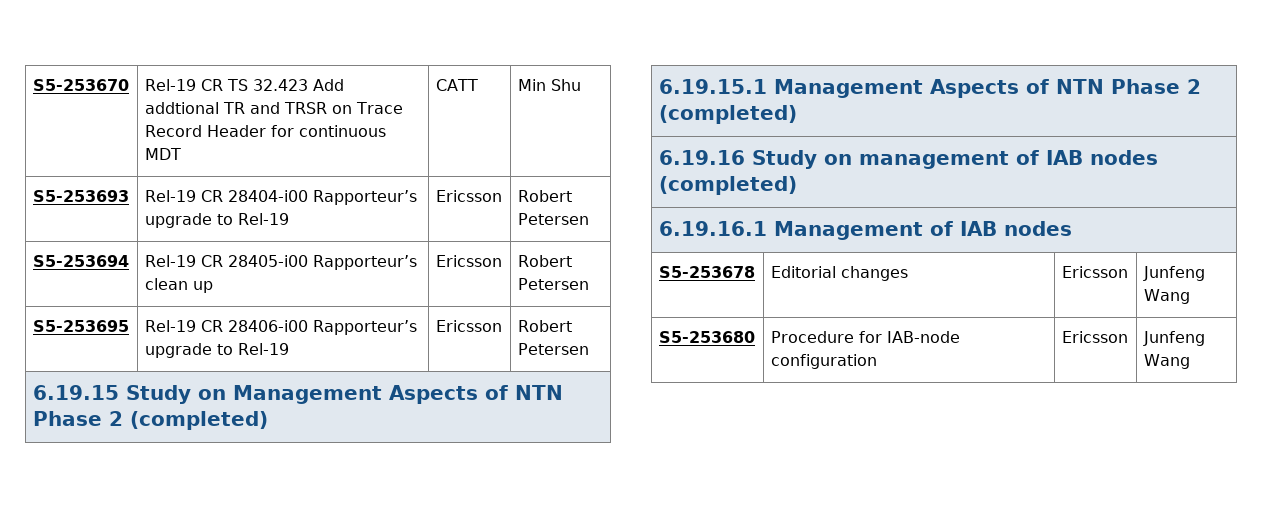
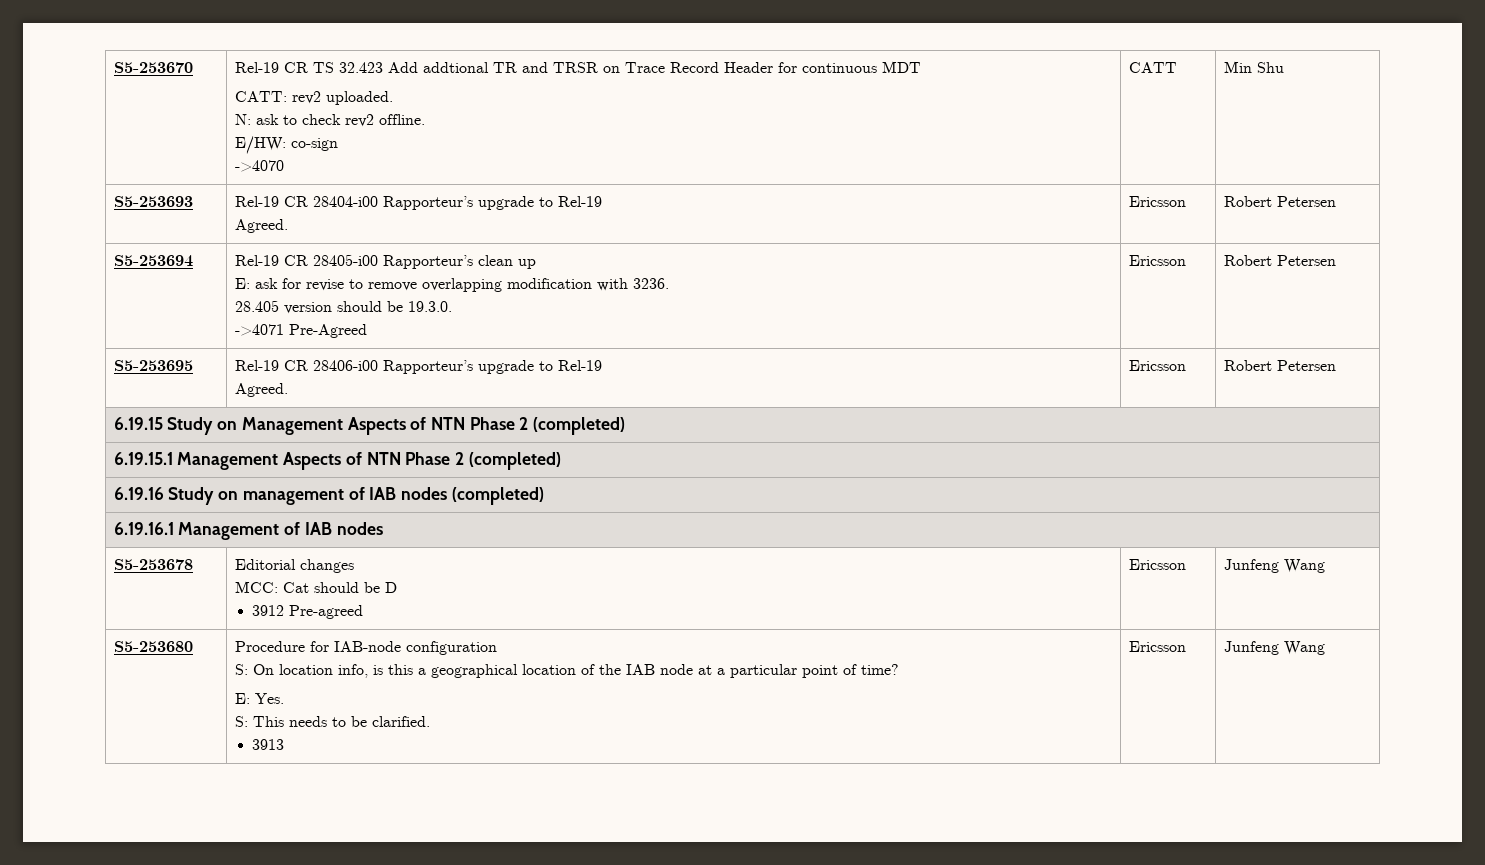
(181, 154) none -> [234,91,393,105] [234,114,425,127] [234,136,338,154] [234,160,284,172] // CATT: rev2 uploaded. // N: ask to check rev2 offline. // E/HW: co-sign // ->4070
(289, 219) none -> [234,219,288,233] // Agreed.
(213, 287) none -> [234,278,669,292] [234,300,452,314] [234,324,367,338] // E: ask for revise to remove overlapping modification with 3236. // 28.405 version should be 19.3.0. // ->4071 Pre-Agreed
(289, 349) none -> [234,383,288,397] // Agreed.
(908, 273) none -> [234,581,397,593] [252,605,364,619] // MCC: Cat should be D // 3912 Pre-agreed
(877, 361) none -> [234,664,899,678] [234,693,284,704] [234,716,430,727] [252,739,285,750] // S: On location info, is this a geographical location of the IAB node at a particular point of time? // E: Yes. // S: This needs to be clarified. // 3913

